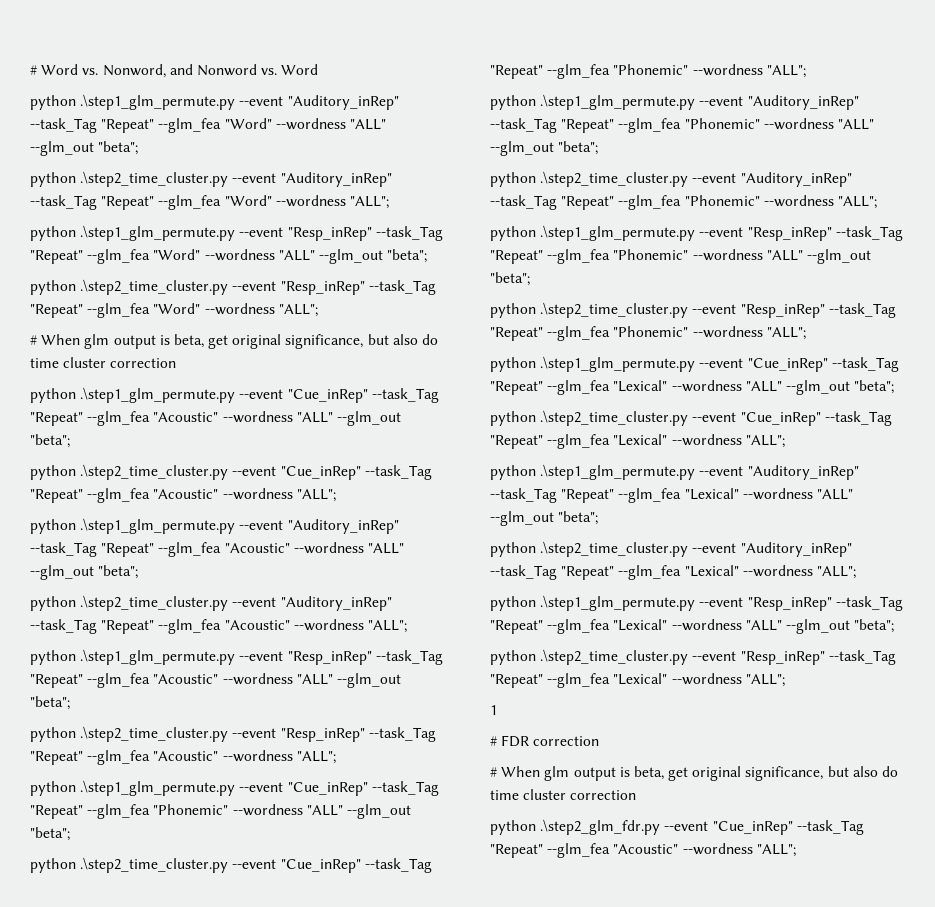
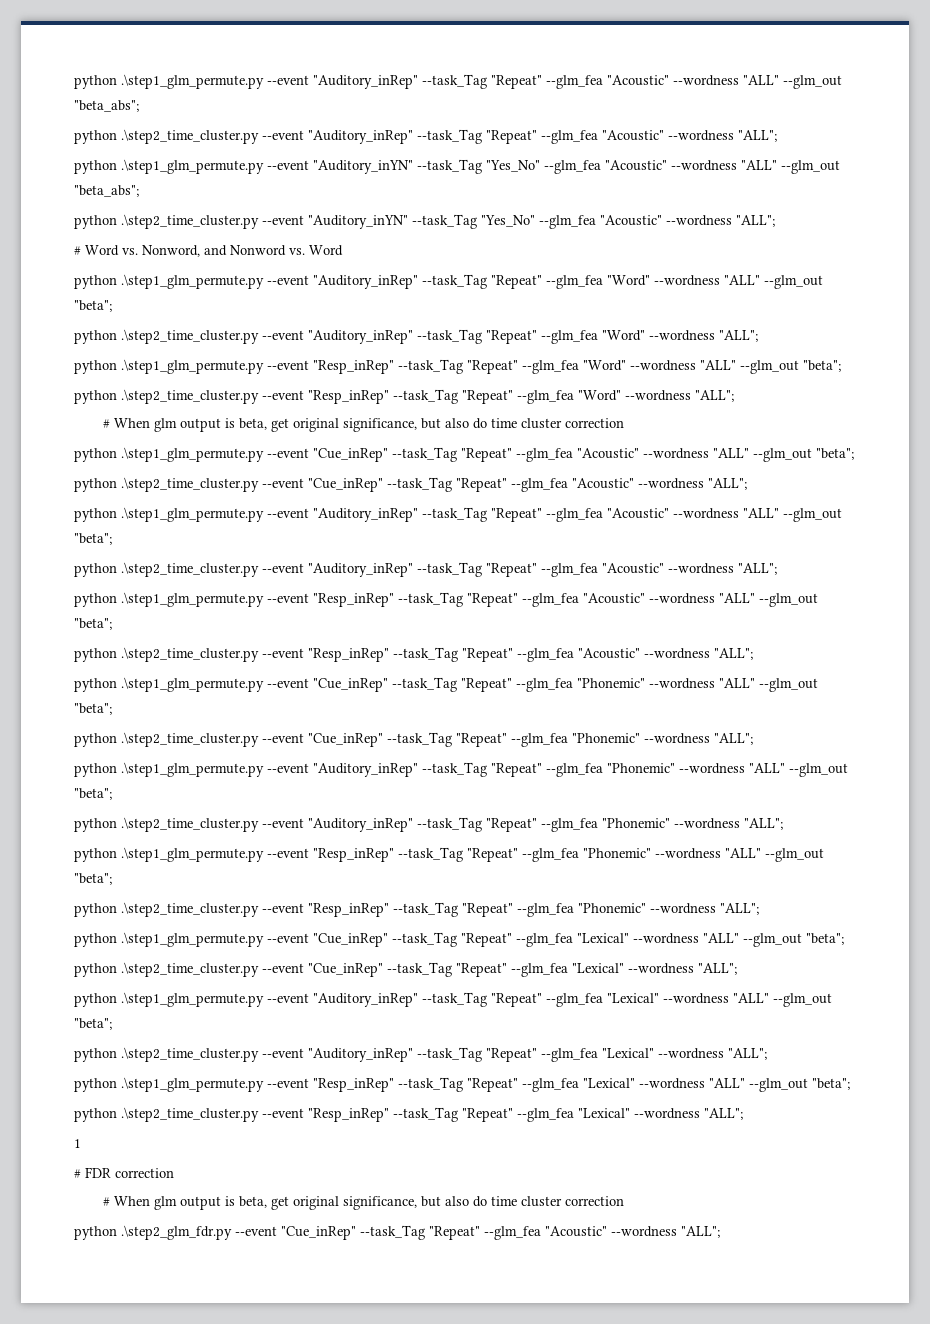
(30, 70) none -> [74,74,842,89] [74,100,139,112] [74,129,777,144] [74,159,840,174] [74,185,139,197] [74,214,775,229] python .\step1_glm_permute.py --event "Auditory_inRep" --task_Tag "Repeat" --glm_fea "Acoustic" --wordness "ALL" --glm_out "beta_abs"; // python .\step2_time_cluster.py --event "Auditory_inRep" --task_Tag "Repeat" --glm_fea "Acoustic" --wordness "ALL"; // python .\step1_glm_permute.py --event "Auditory_inYN" --task_Tag "Yes_No" --glm_fea "Acoustic" --wordness "ALL" --glm_out "beta_abs"; // python .\step2_time_cluster.py --event "Auditory_inYN" --task_Tag "Yes_No" --glm_fea "Acoustic" --wordness "ALL"; //

